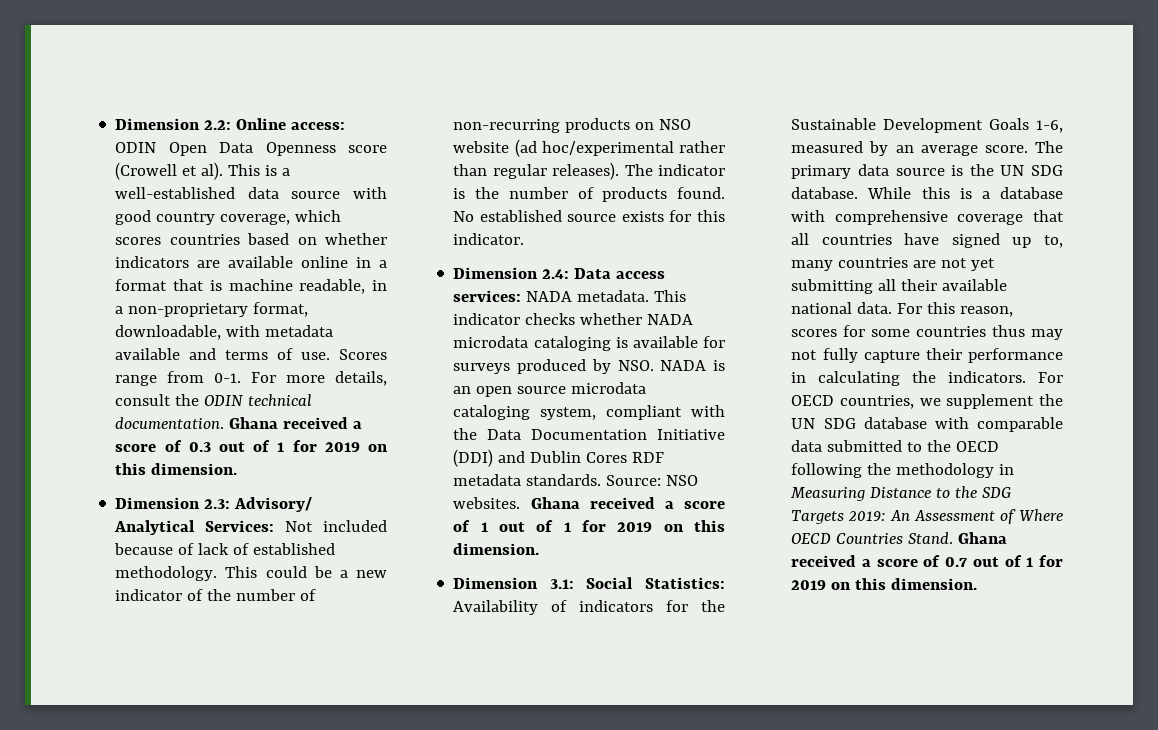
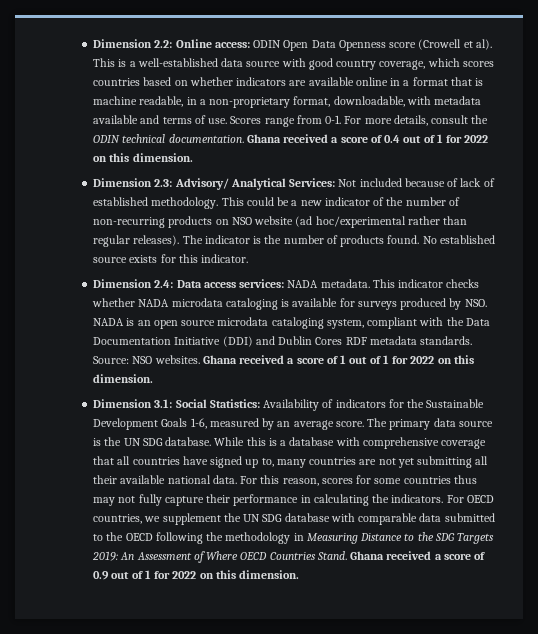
[188,440,360,452] 0.3 out of 1 for 2019 -> [384,134,489,143] 0.4 out of 1 for 2022
[617,522,653,532] 2019 -> [410,356,435,364] 2022
[945,555,1063,567] [791,580,827,590] 0.7 out of 1 for 2019 -> [93,570,197,580] 0.9 out of 1 for 2022

